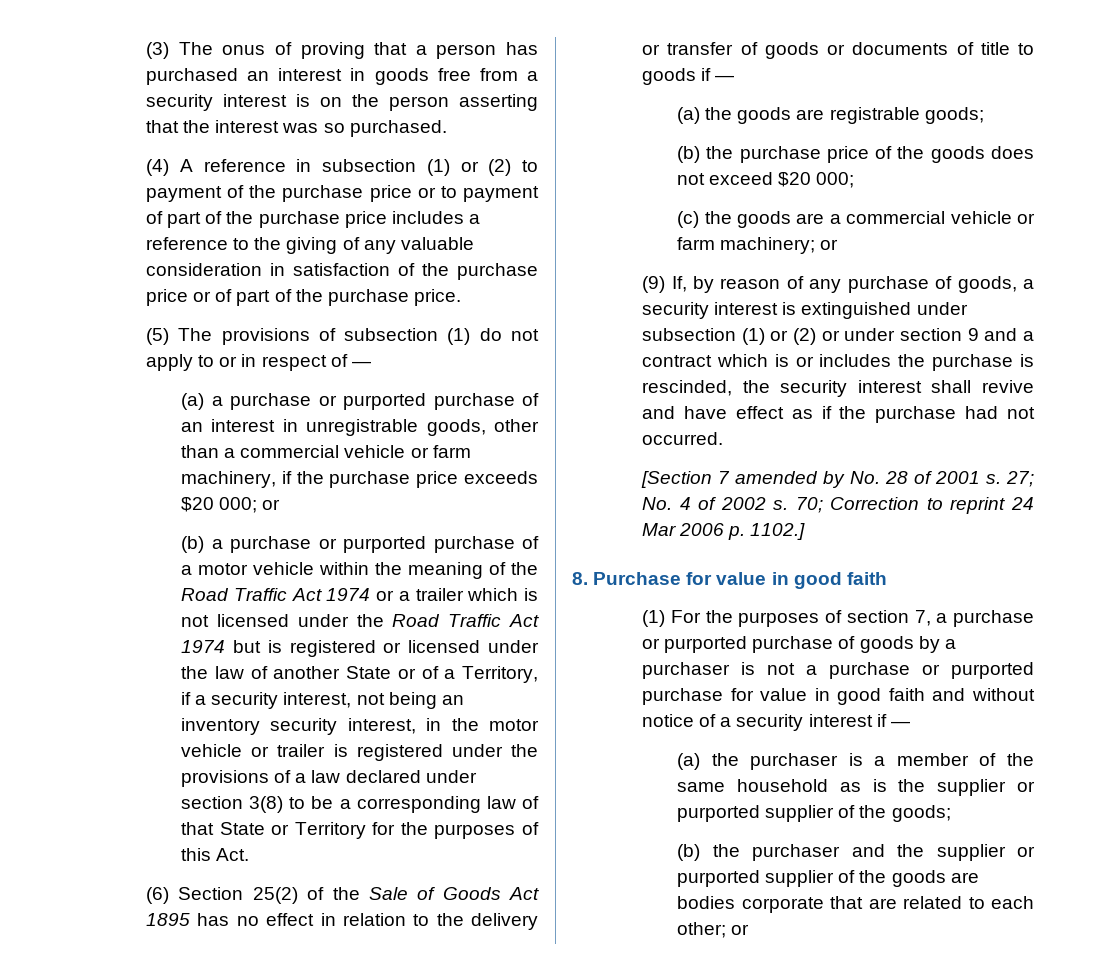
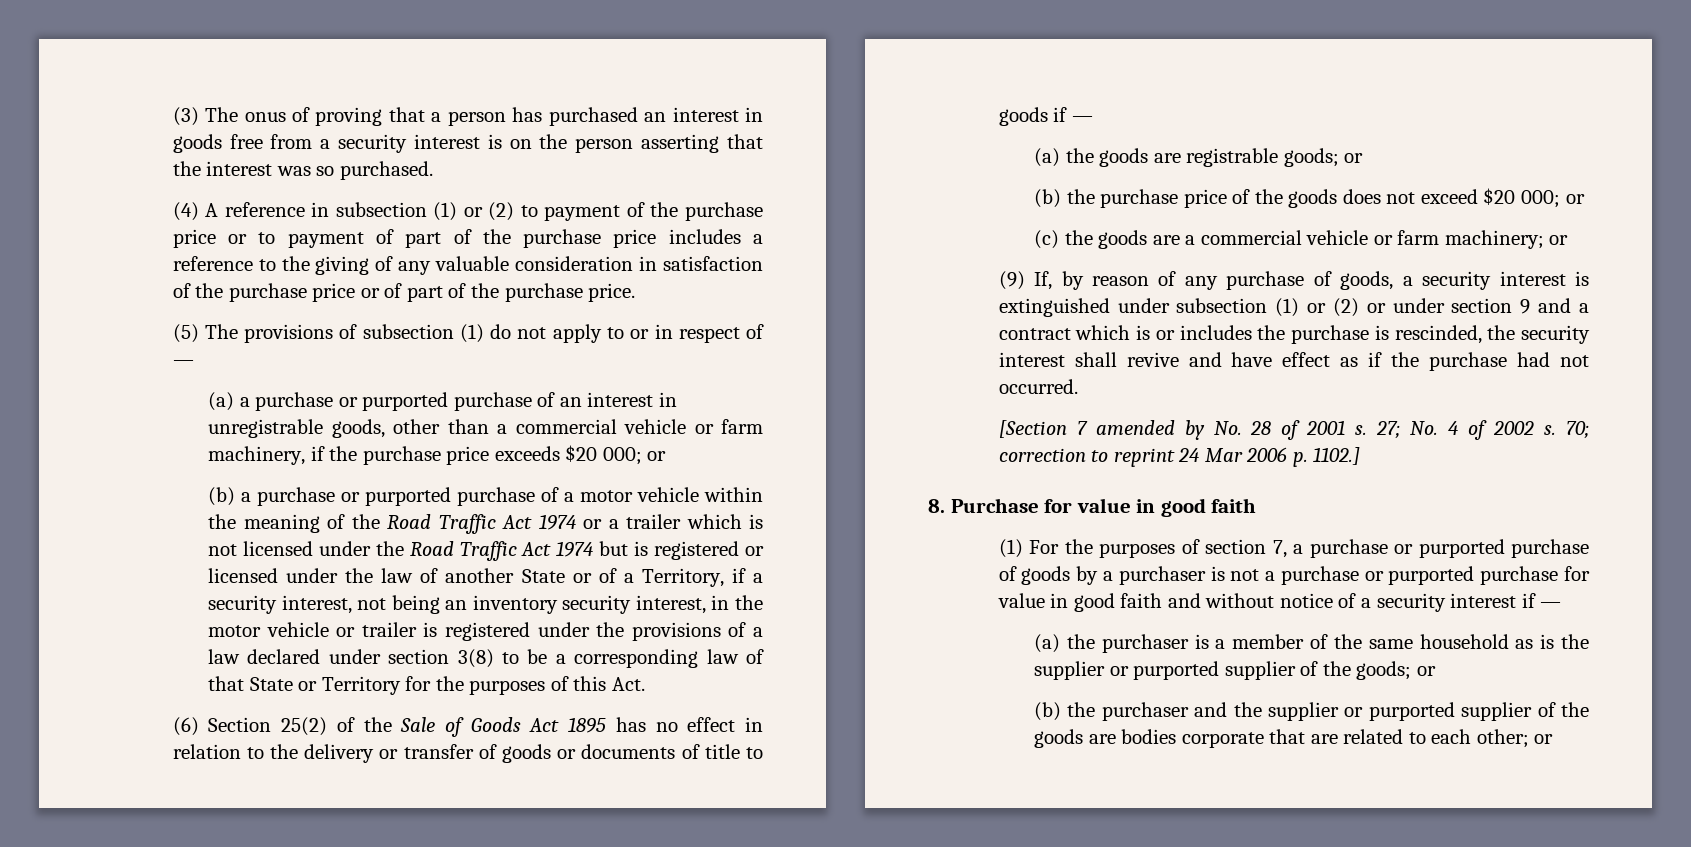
(984, 115) none -> [1344,153,1364,163] or
(855, 180) none -> [1565,194,1585,204] or
[830,497,920,510] Correction -> [998,448,1086,462] correction
(951, 813) none -> [1416,666,1436,676] or

